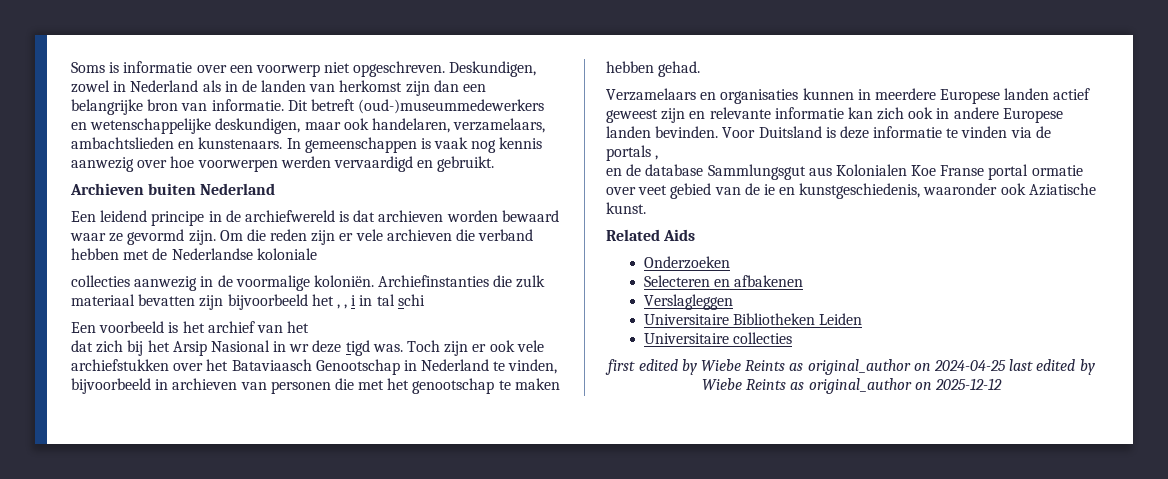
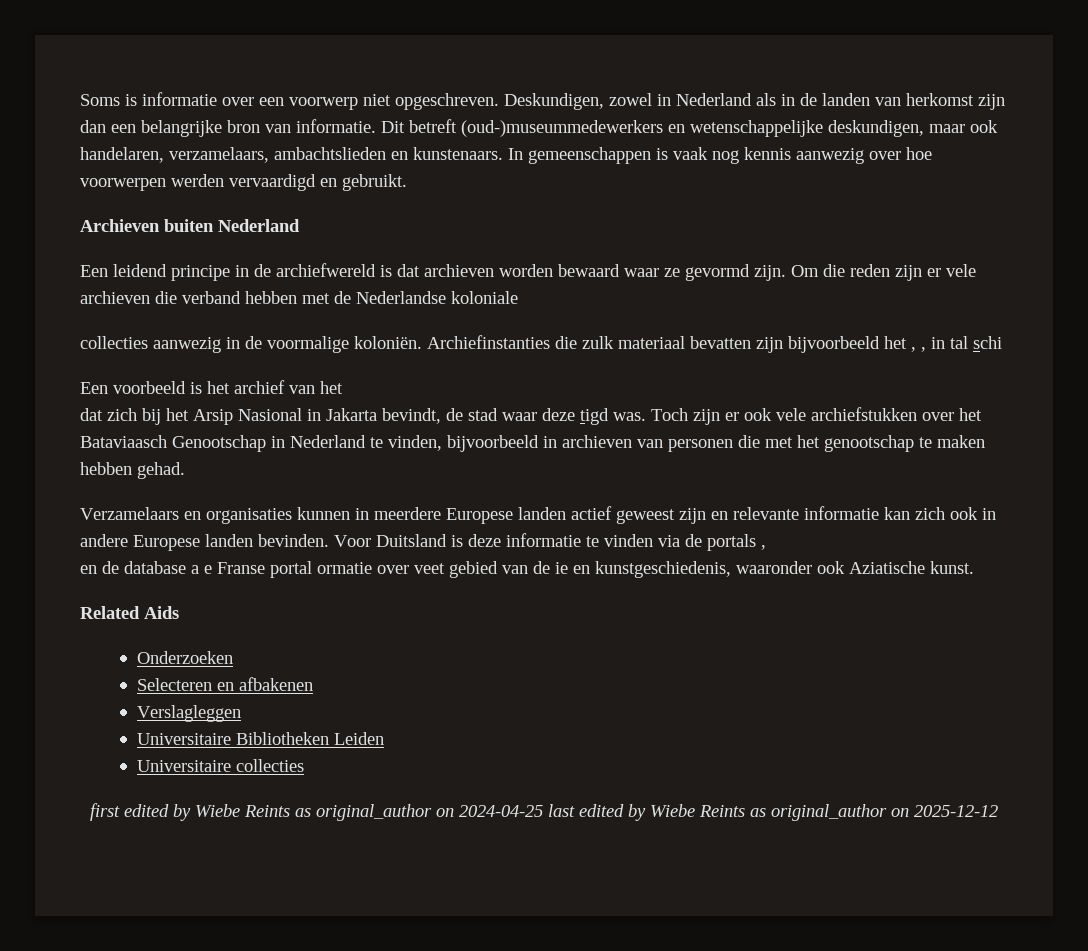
[351,295,357,306] i -> (926, 349) none
[289,344,310,352] wr -> [326,408,537,424] Jakarta bevindt, de stad waar
[707,164,937,180] Sammlungsgut aus Kolonialen Koe -> [191,565,212,574] a e

